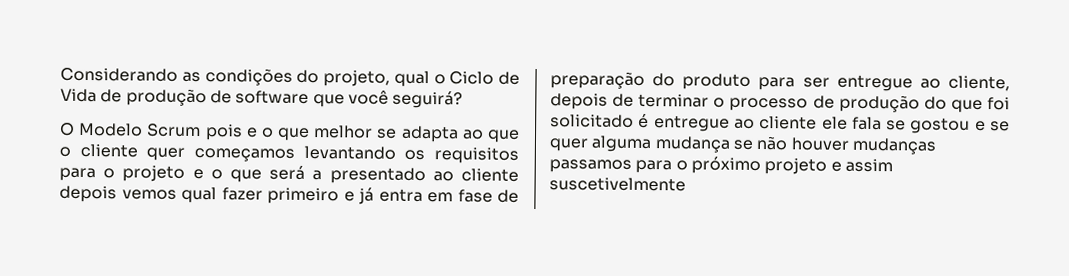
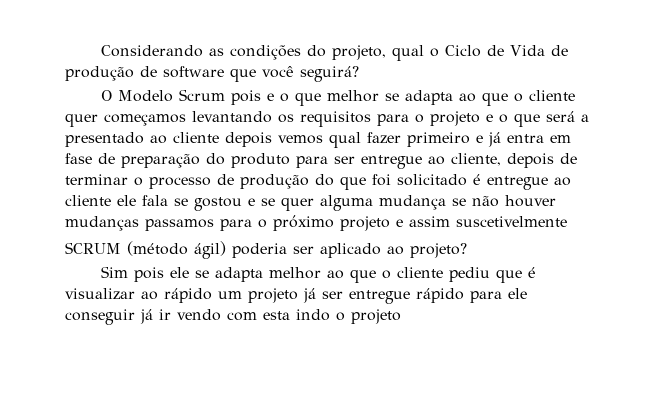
(686, 184) none -> [65,241,467,259] [100,266,536,283] [65,288,527,304] [65,309,401,325] // SCRUM (método ágil) poderia ser aplicado ao projeto? // Sim pois ele se adapta melhor ao que o cliente pediu que é visualizar ao rápido um projeto já ser entregue rápido para ele conseguir já ir vendo com esta indo o projeto

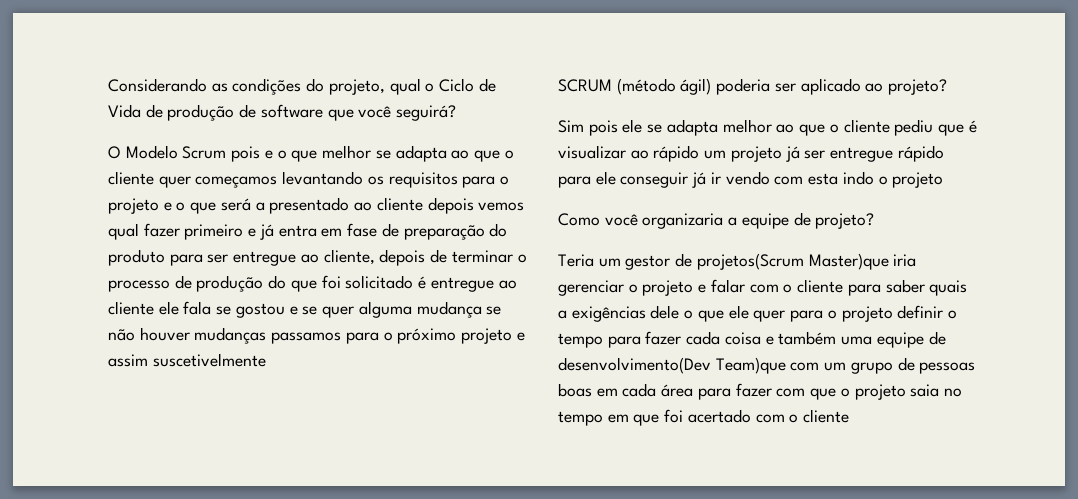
(401, 316) none -> [558,212,875,229] [558,253,917,270] [558,279,968,296] [558,305,957,322] [558,331,946,348] [558,357,976,374] [558,383,962,400] [558,409,850,426] // Como você organizaria a equipe de projeto? // Teria um gestor de projetos(Scrum Master)que iria gerenciar o projeto e falar com o cliente para saber quais a exigências dele o que ele quer para o projeto definir o tempo para fazer cada coisa e também uma equipe de desenvolvimento(Dev Team)que com um grupo de pessoas boas em cada área para fazer com que o projeto saia no tempo em que foi acertado com o cliente

